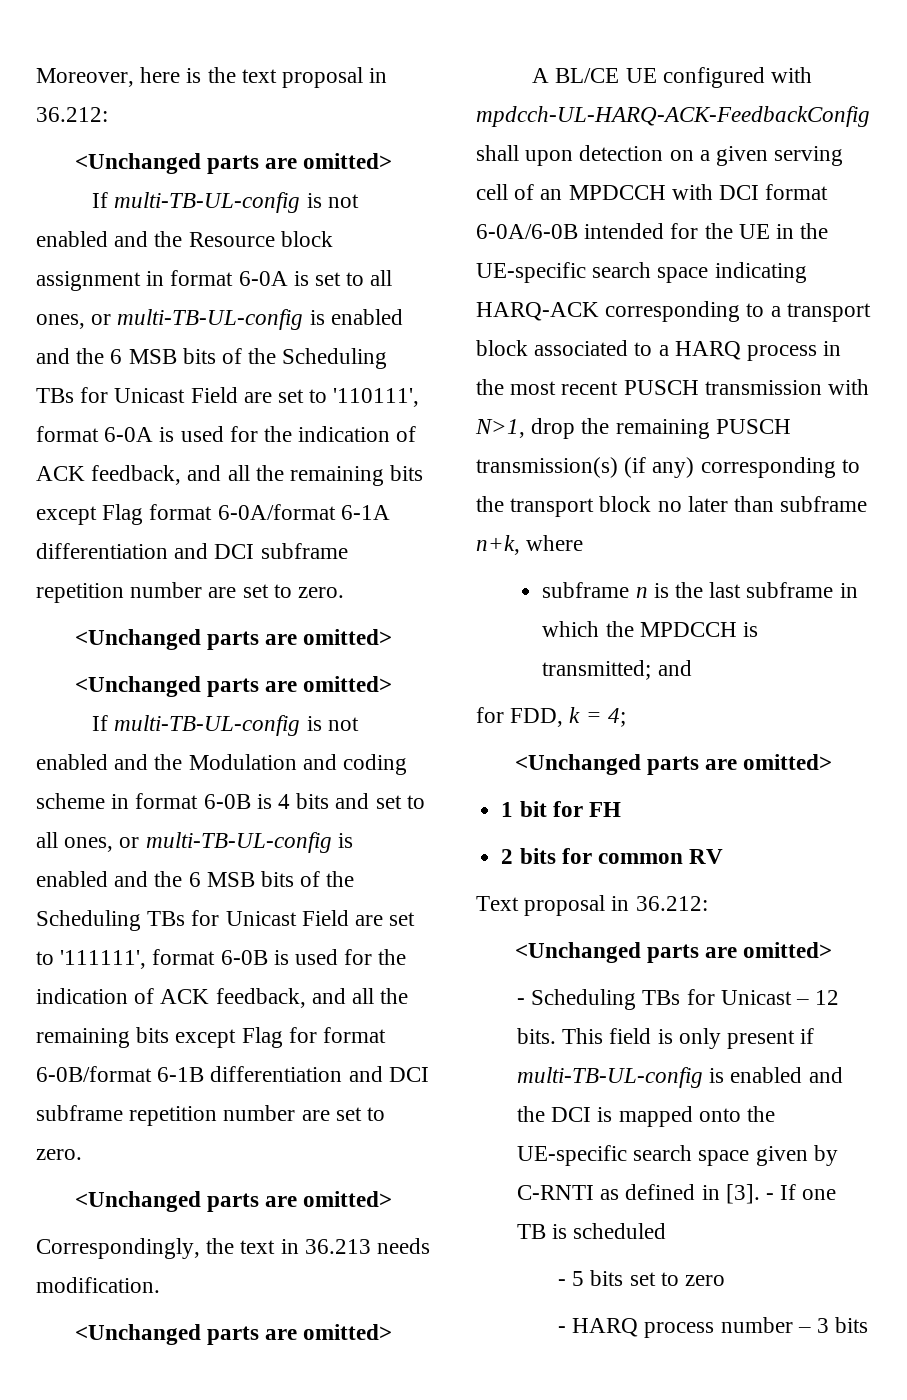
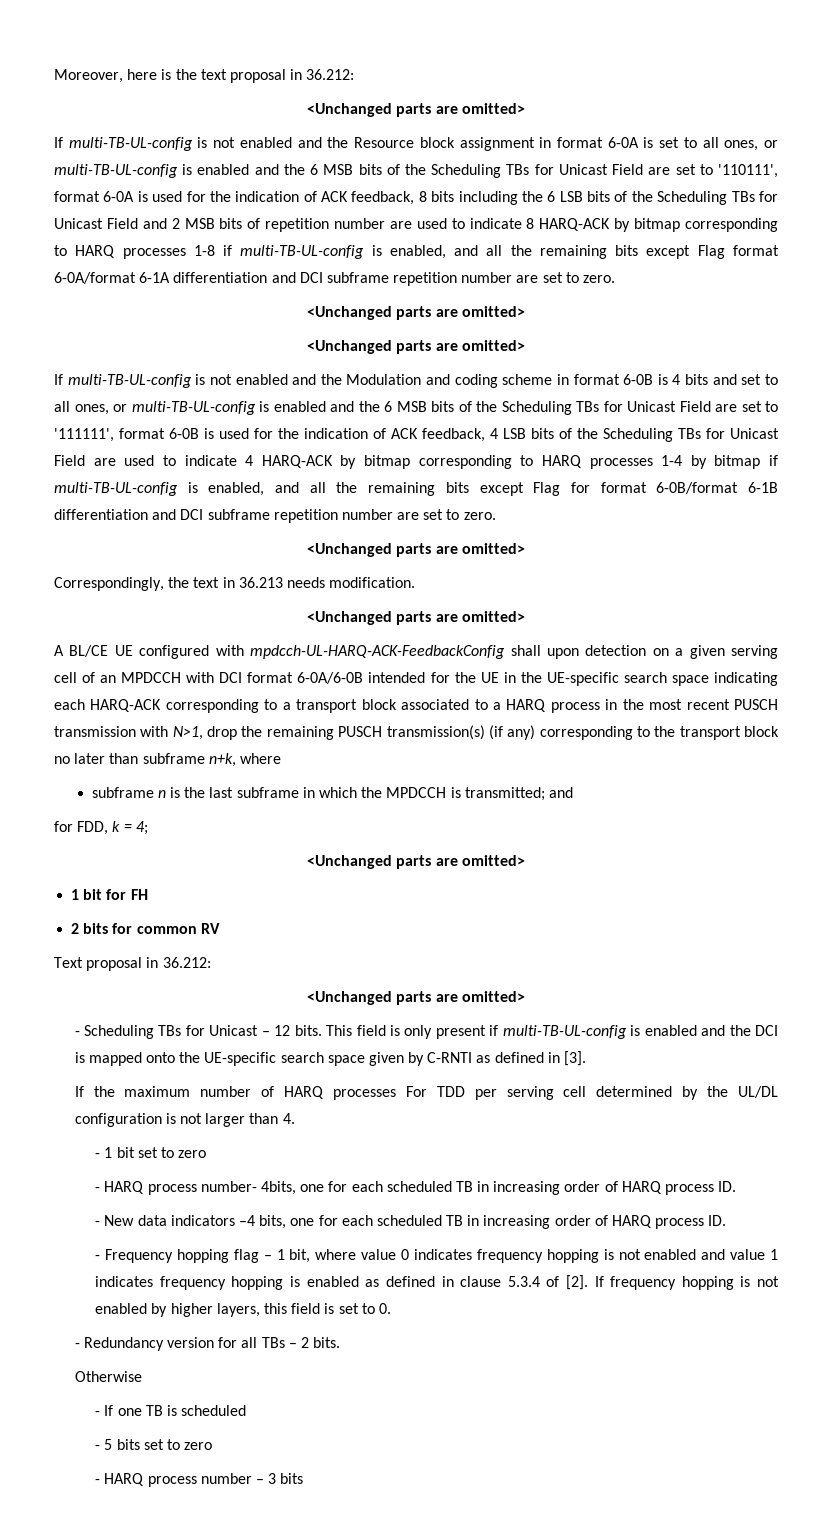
(182, 475) none -> [418,191,779,205] [54,218,778,232] [54,245,446,259] 8 bits including the 6 LSB bits of the Scheduling TBs for Unicast Field and 2 MSB bits of repetition number are used to indicate 8 HARQ-ACK by bitmap corresponding to HARQ processes 1-8 if multi-TB-UL-config is enabled,
(306, 998) none -> [490,428,779,442] [54,455,778,469] [54,482,265,496] 4 LSB bits of the Scheduling TBs for Unicast Field are used to indicate 4 HARQ-ACK by bitmap corresponding to HARQ processes 1-4 by bitmap if multi-TB-UL-config is enabled,
(807, 272) none -> [54,699,85,710] each
(760, 1194) none -> [74,1086,778,1100] [74,1113,295,1127] [95,1147,207,1158] [95,1181,737,1195] [95,1215,727,1229] [95,1249,779,1263] [95,1275,779,1290] [95,1303,391,1317] [74,1337,341,1351] [74,1371,142,1382] // If the maximum number of HARQ processes For TDD per serving cell determined by the UL/DL configuration is not larger than 4. // - 1 bit set to zero // - HARQ process number- 4bits, one for each scheduled TB in increasing order of HARQ process ID. // - New data indicators –4 bits, one for each scheduled TB in increasing order of HARQ process ID. // - Frequency hopping flag – 1 bit, where value 0 indicates frequency hopping is not enabled and value 1 indicates frequency hopping is enabled as defined in clause 5.3.4 of [2]. If frequency hopping is not enabled by higher layers, this field is set to 0. // - Redundancy version for all TBs – 2 bits. // Otherwise //

